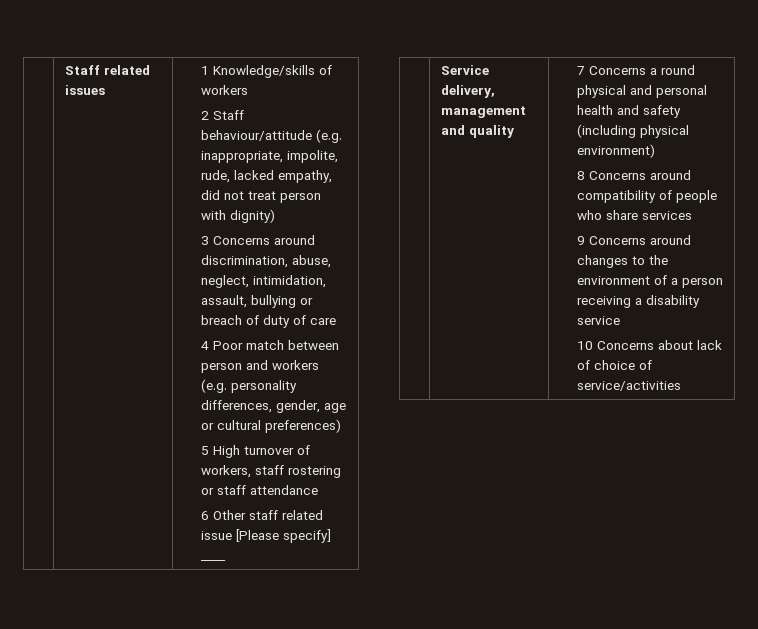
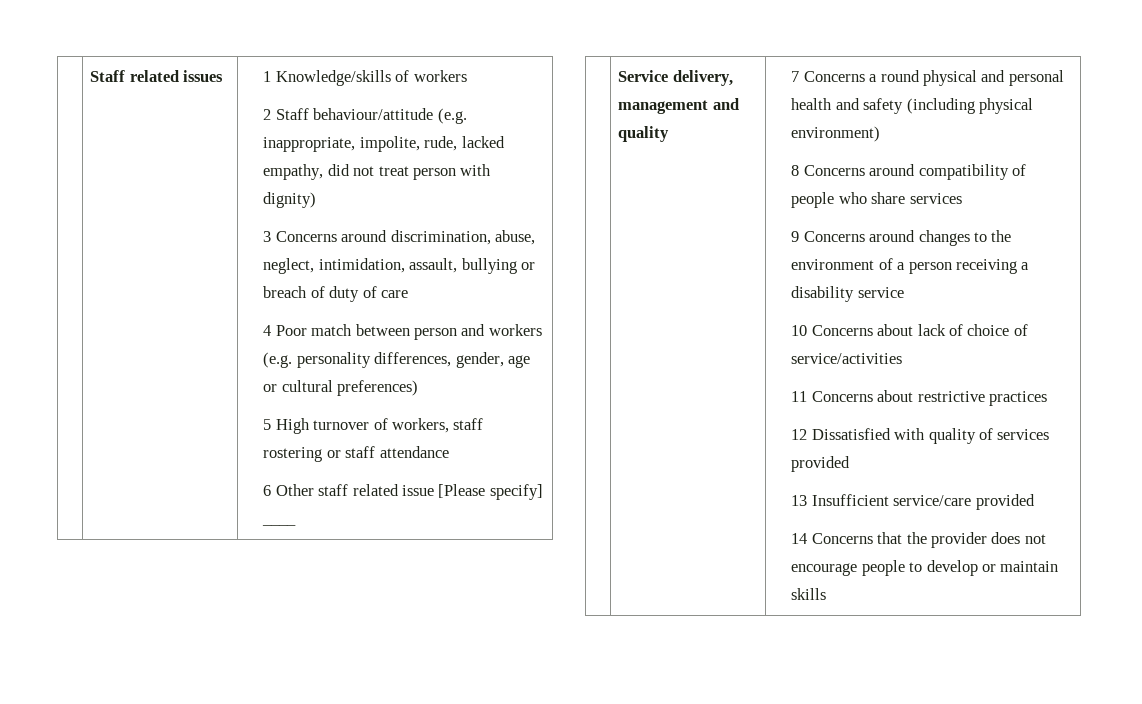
(681, 386) none -> [791,390,1047,406] [791,428,1050,444] [791,456,851,472] [791,494,1035,510] [791,532,1046,548] [791,560,1059,576] [791,588,827,600] // 11 Concerns about restrictive practices // 12 Dissatisfied with quality of services provided // 13 Insufficient service/care provided // 14 Concerns that the provider does not encourage people to develop or maintain skills

